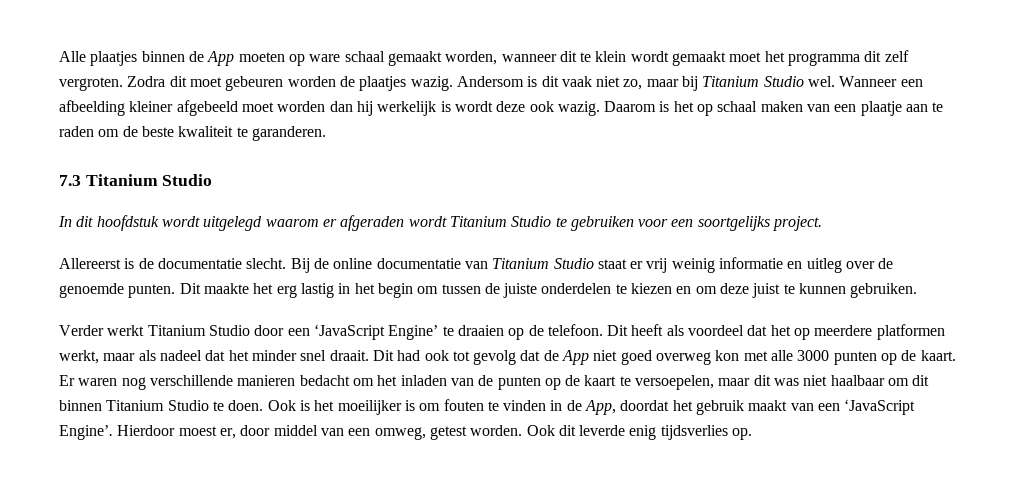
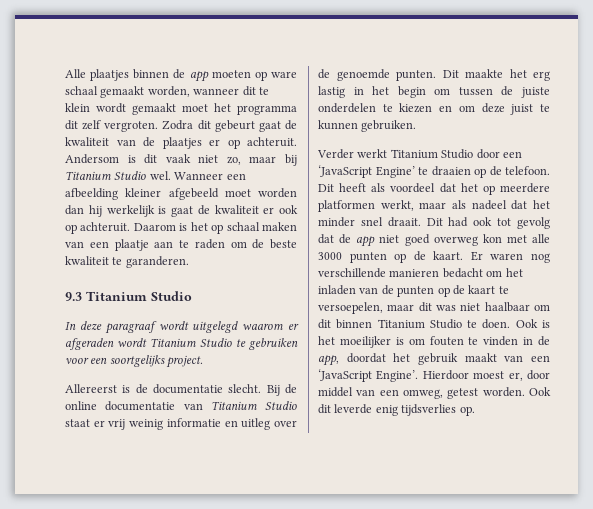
[207,51,235,66] App -> [189,71,209,82] app
[189,76,453,91] moet gebeuren worden de plaatjes wazig. -> [214,120,297,132] [65,137,297,149] gebeurt gaat de kwaliteit van de plaatjes er op achteruit.
[454,101,600,116] wordt deze ook wazig. -> [171,205,298,217] [65,222,131,234] gaat de kwaliteit er ook op achteruit.
[59,175,81,186] 7.3 -> [65,292,82,301] 9.3
[76,215,159,231] dit hoofdstuk -> [79,321,157,334] deze paragraaf
[562,350,590,365] App -> [356,236,376,247] app
[585,400,617,415] App, -> [318,355,339,366] app,

